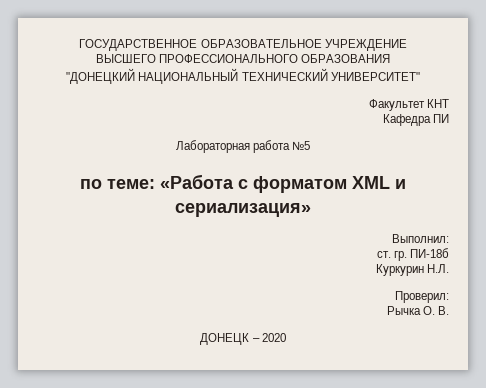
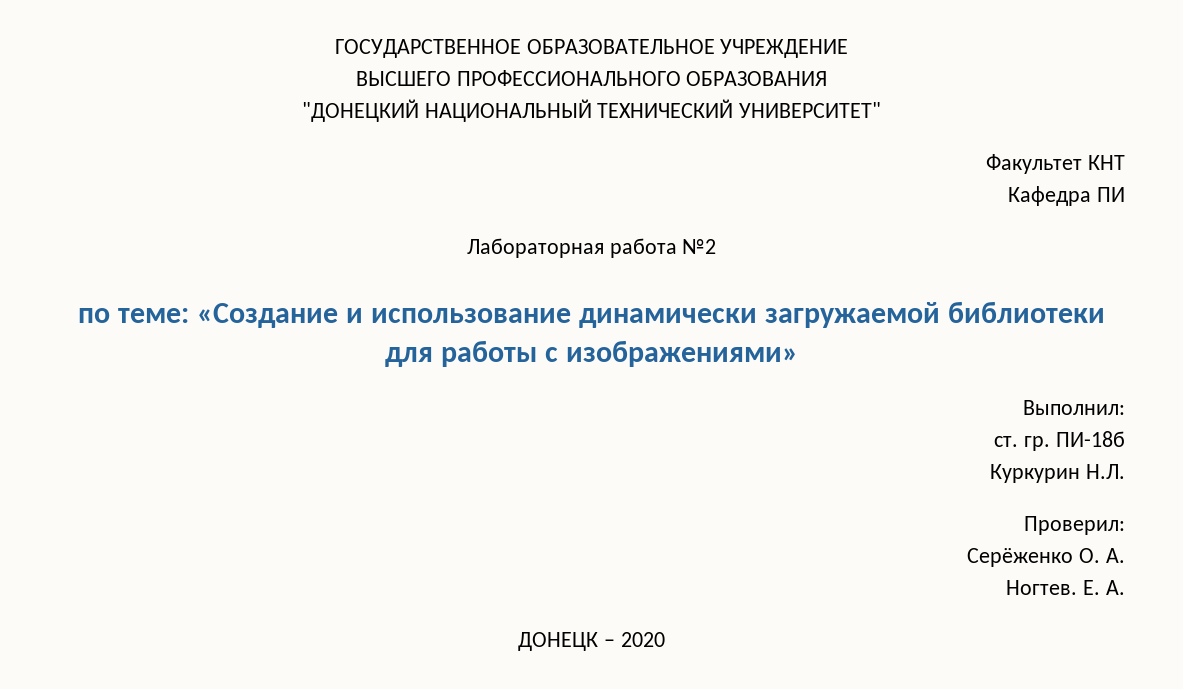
[292,141,311,150] №5 -> [682,239,717,254] №2
[160,174,406,193] [175,203,311,217] «Работа с форматом XML и сериализация» -> [196,301,1106,328] [384,340,799,367] «Создание и использование динамически загружаемой библиотеки для работы с изображениями»
[386,306,450,315] Рычка О. В. -> [967,548,1125,567] [1006,580,1125,595] Серёженко О. А. // Ногтев. Е. А.

